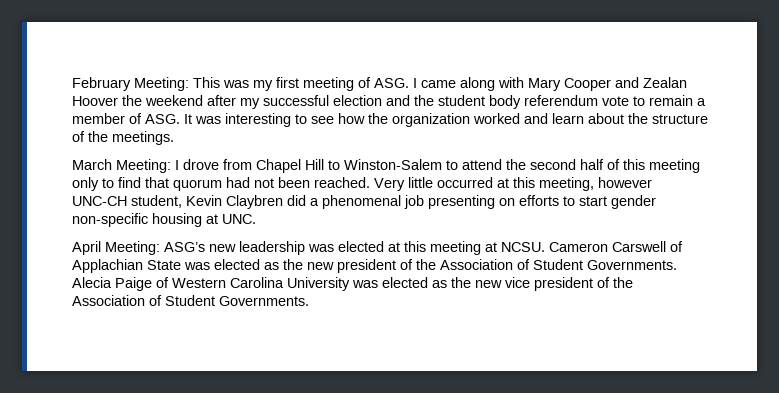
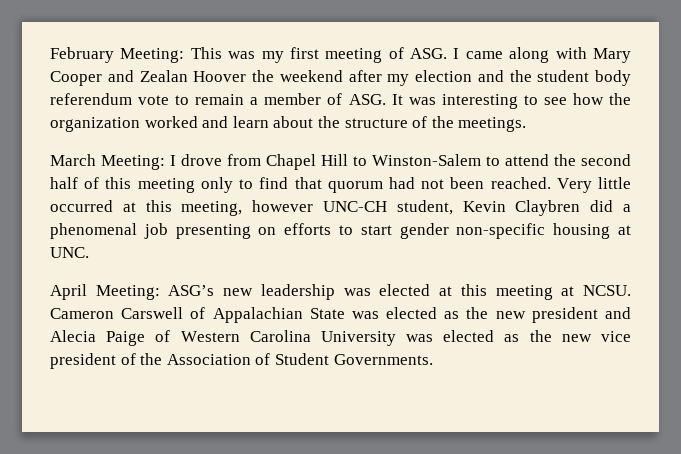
[263,95,329,106] successful -> (410, 80) none
[72,259,143,273] Applachian -> [212,307,303,323] Appalachian
[400,259,677,270] of the Association of Student Governments. -> [605,307,631,319] and

